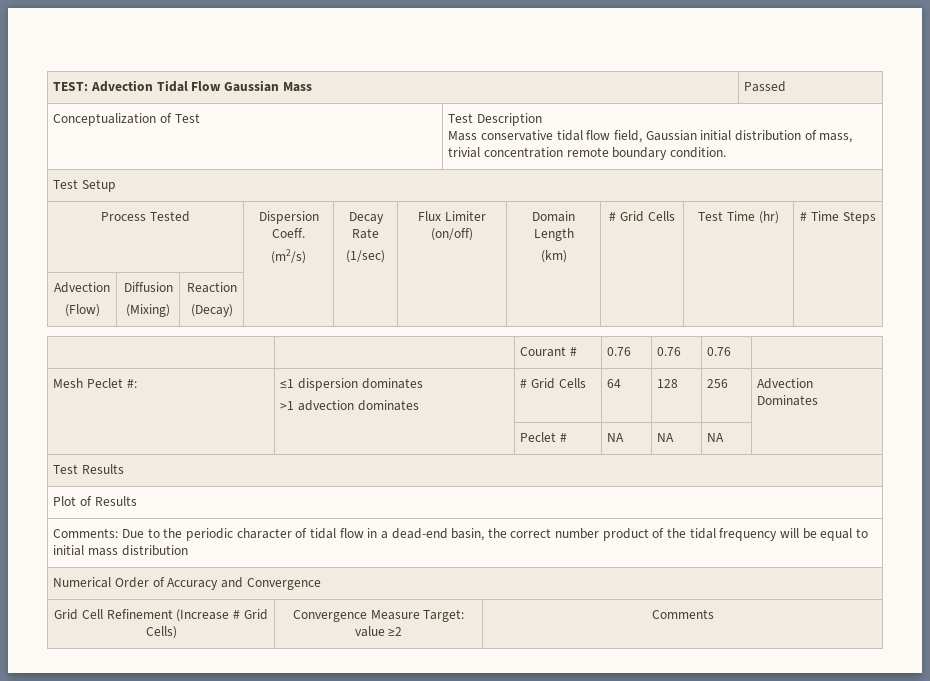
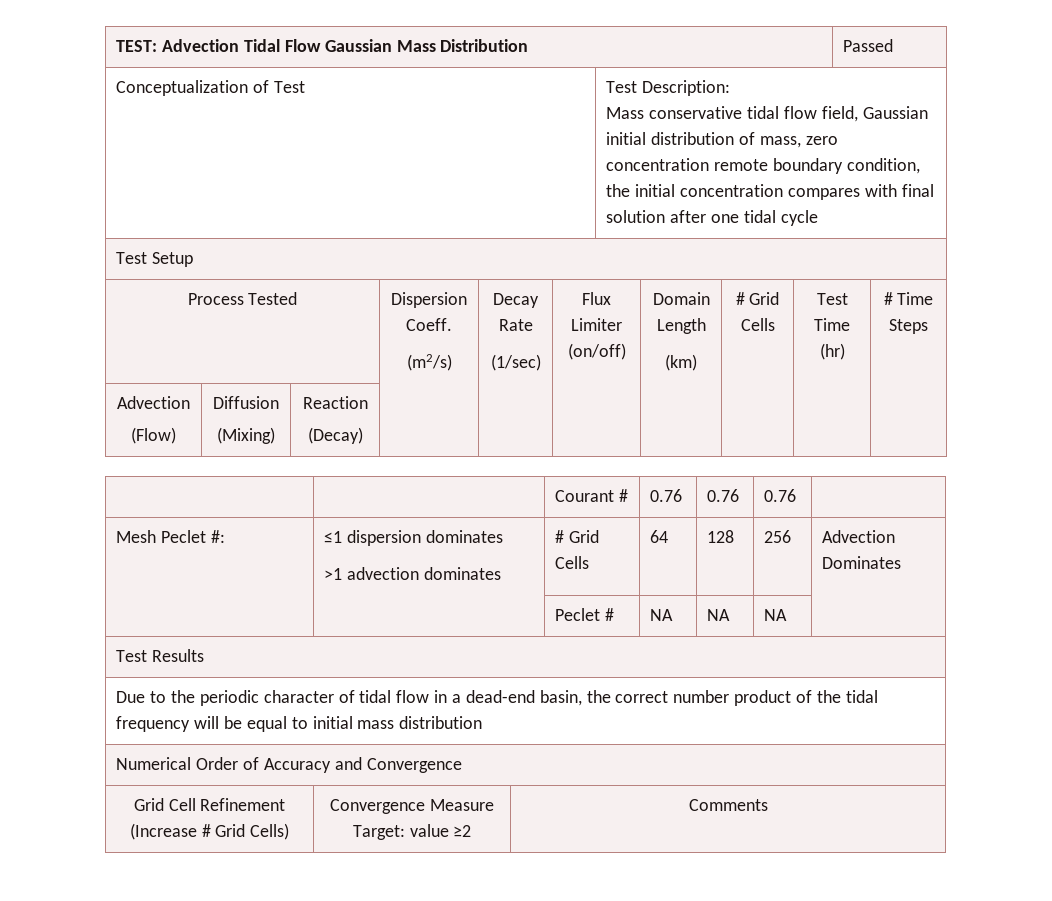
(312, 87) none -> [440,39,529,52] Distribution
[477,113,543,126] Description -> [642,80,731,96] Description:
[448,147,481,158] trivial -> [805,136,838,145] zero
[670,147,727,158] condition. -> [846,158,920,174] [606,184,934,200] [606,210,818,226] condition, the initial concentration compares with final solution after one tidal cycle
[53,496,137,506] [53,528,119,538] Plot of Results // Comments: -> (205, 655) none

